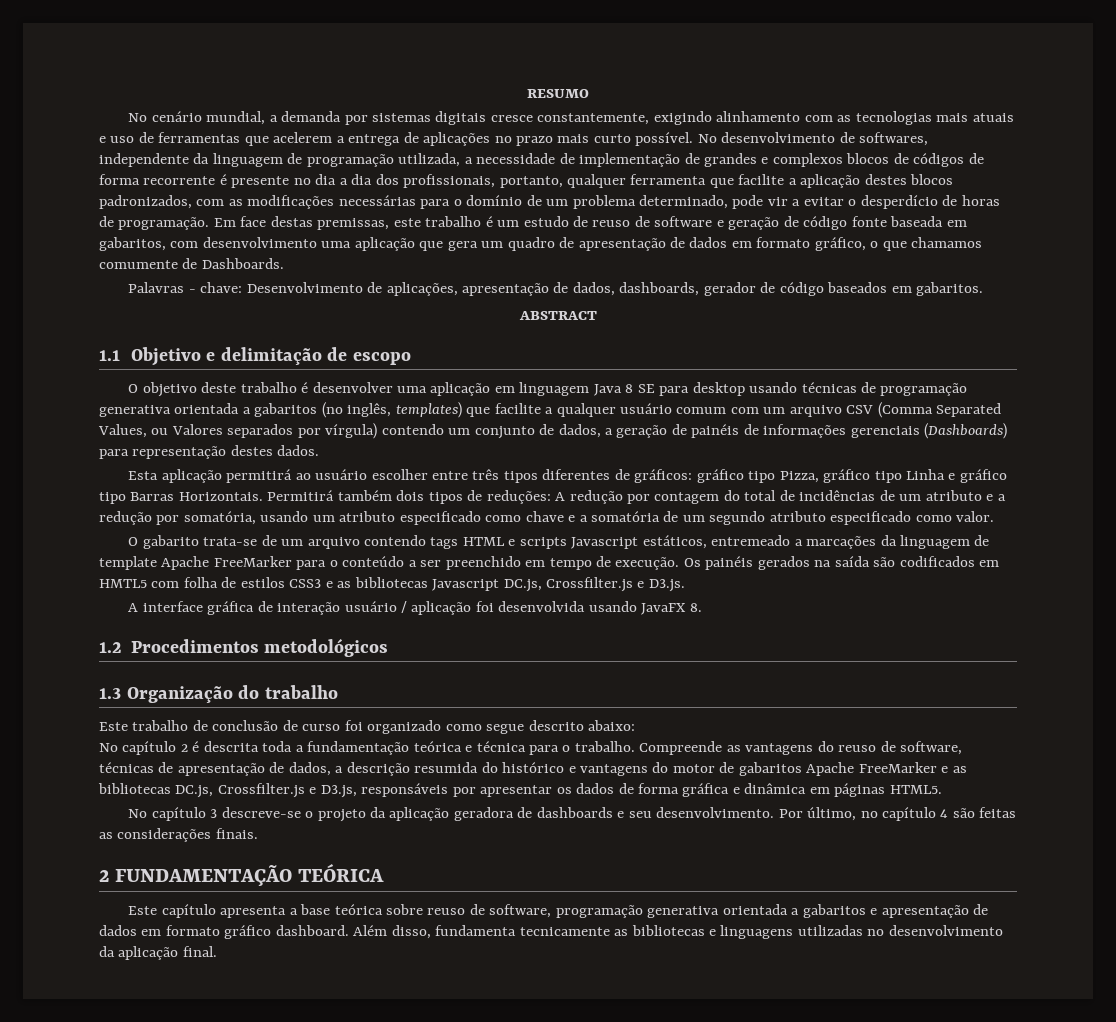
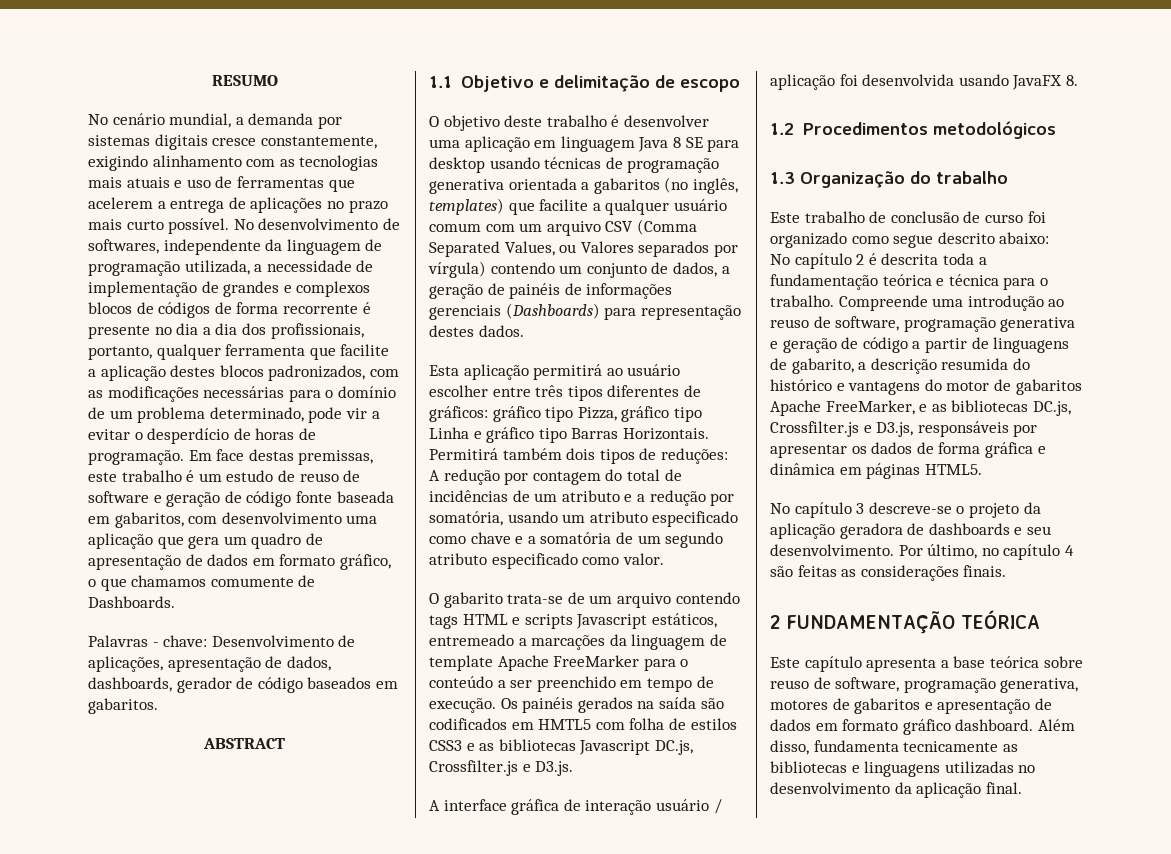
[726,741,963,755] [99,762,331,776] as vantagens do reuso de software, técnicas de apresentação de dados, -> [932,295,1065,311] [770,316,1076,332] [770,337,1070,353] [770,358,854,374] uma introdução ao reuso de software, programação generativa e geração de código a partir de linguagens de gabarito,
[858,762,937,773] FreeMarker -> [825,400,915,415] FreeMarker,
[647,904,800,918] generativa orientada a -> [1000,678,1079,693] [770,698,850,710] generativa, motores de

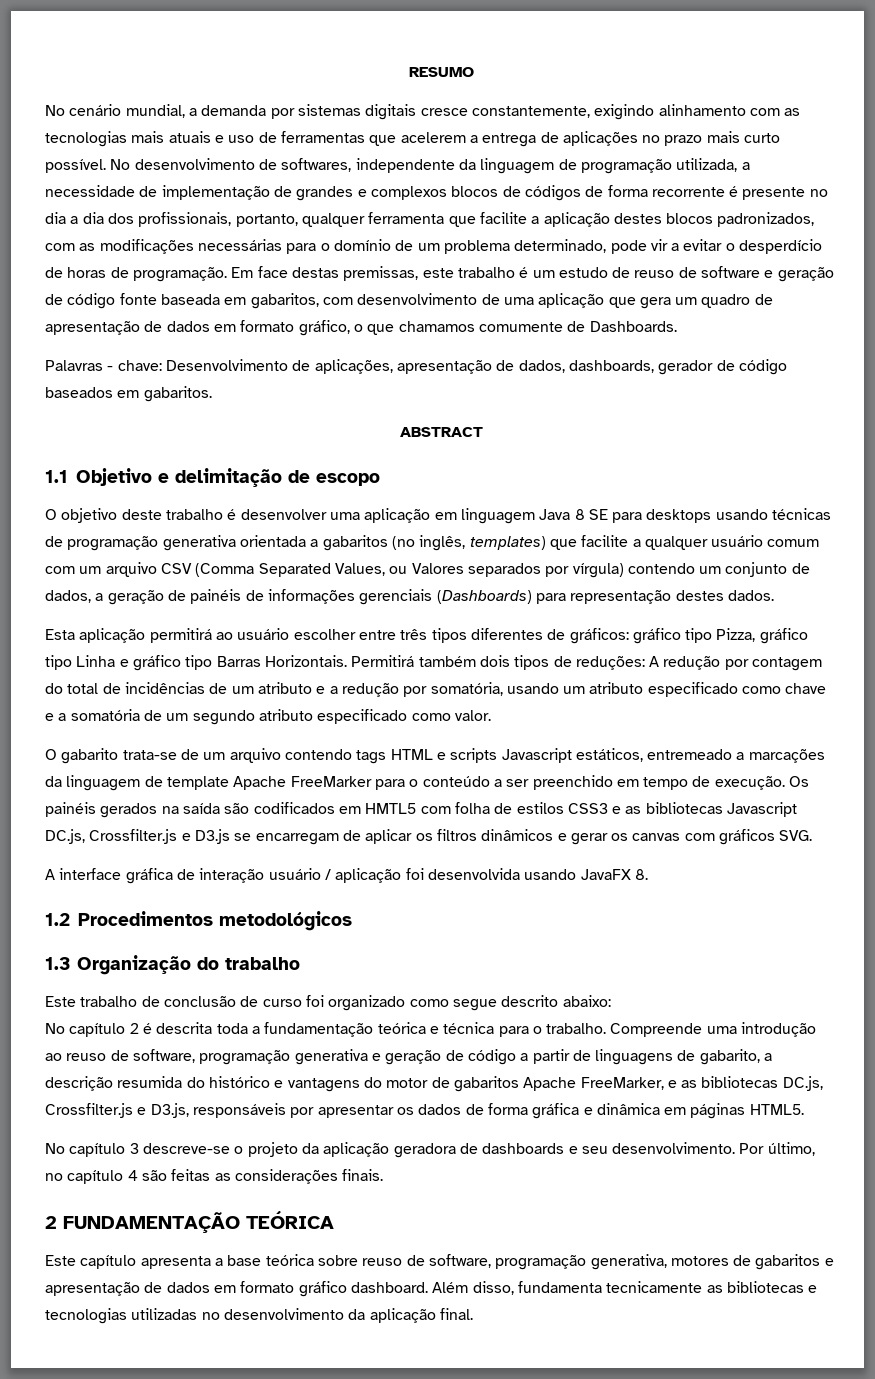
(342, 518) none -> [481,294,500,305] de
[429,157,485,173] desktop -> [646,509,712,523] desktops
[535,761,574,776] D3.js. -> [194,829,813,845] D3.js se encarregam de aplicar os filtros dinâmicos e gerar os canvas com gráficos SVG.
[864,761,941,777] linguagens -> [45,1308,127,1324] tecnologias

